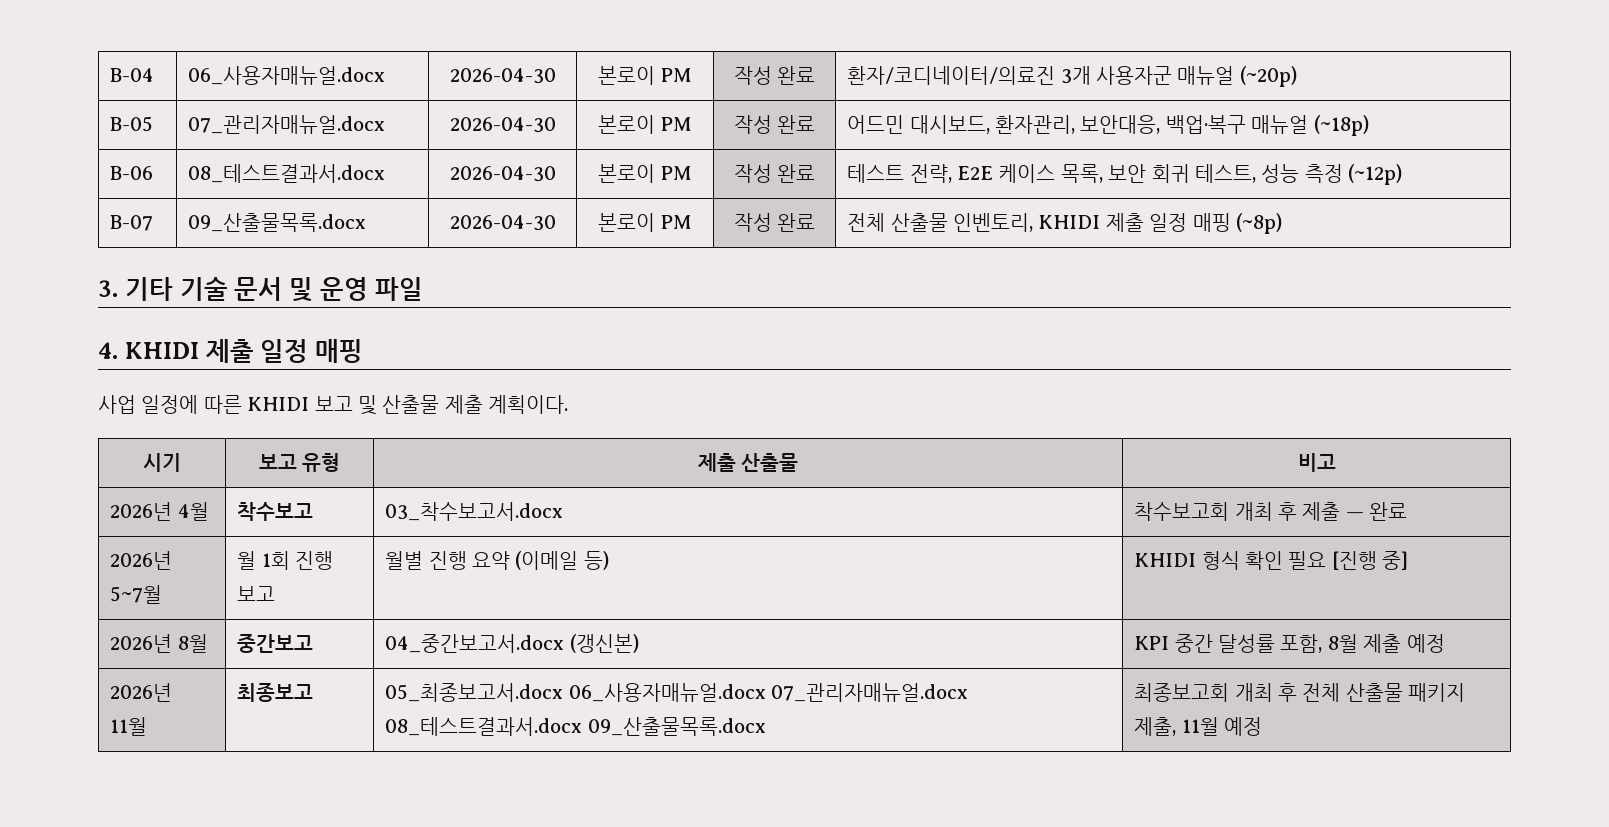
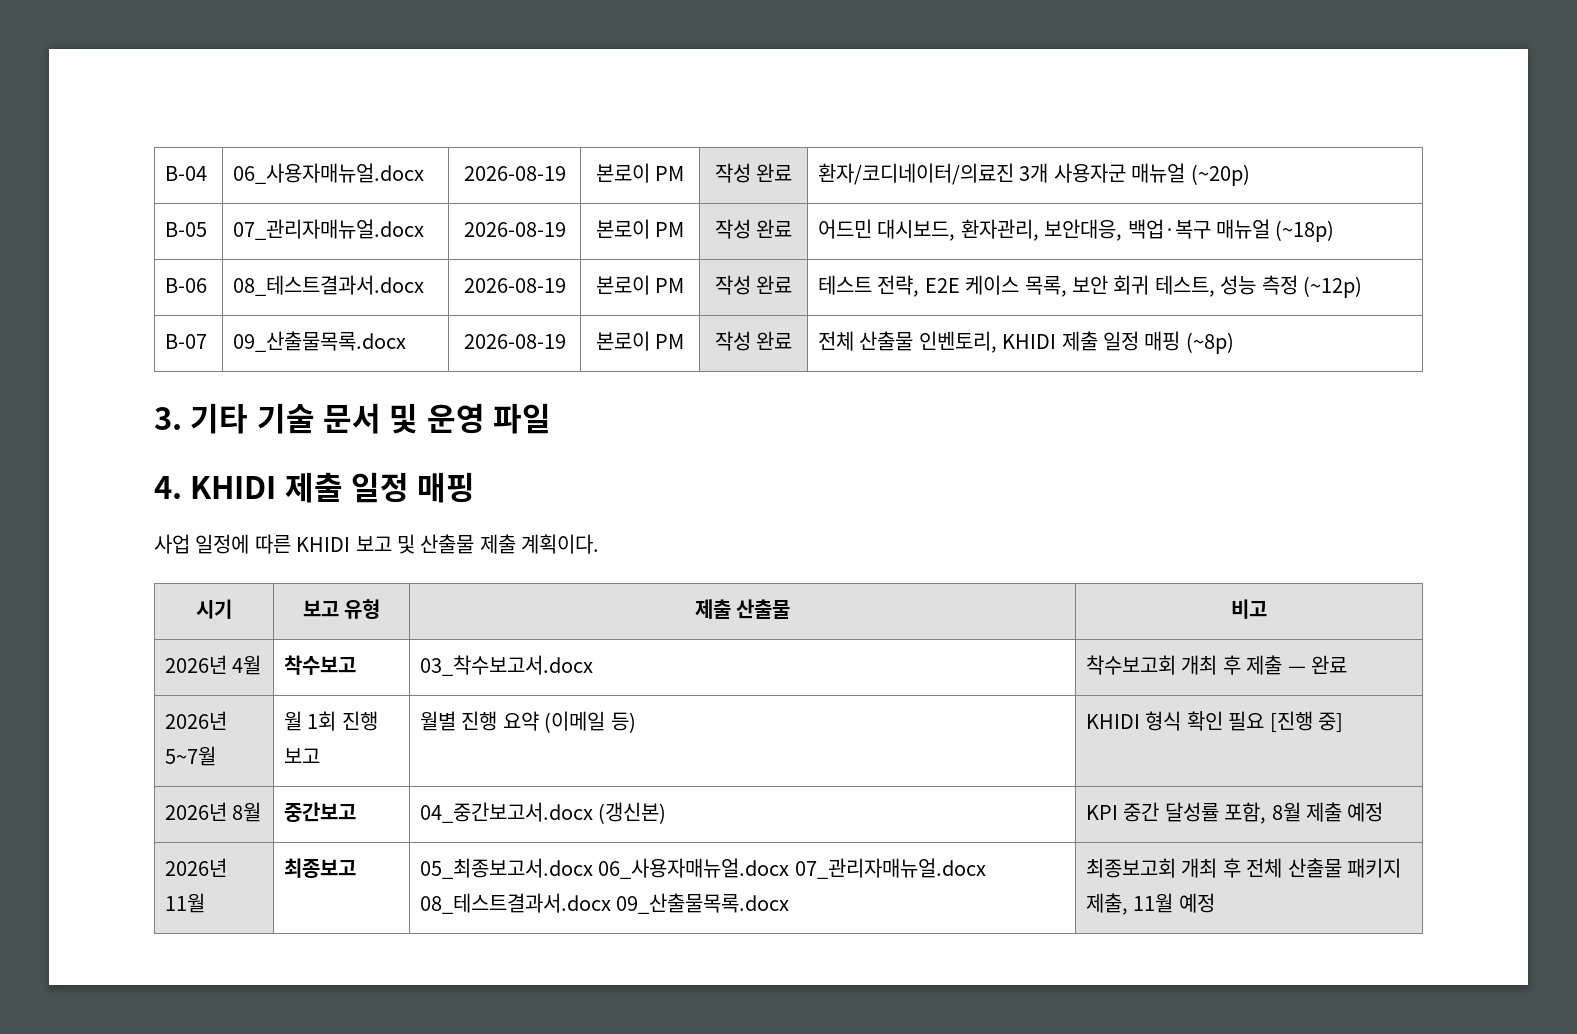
[449,68,556,84] 2026-04-30 -> [463,166,566,181] 2026-08-19
[449,117,556,133] 2026-04-30 -> [463,222,566,237] 2026-08-19
[449,166,556,182] 2026-04-30 -> [463,278,566,293] 2026-08-19
[449,215,556,231] 2026-04-30 -> [463,334,566,349] 2026-08-19

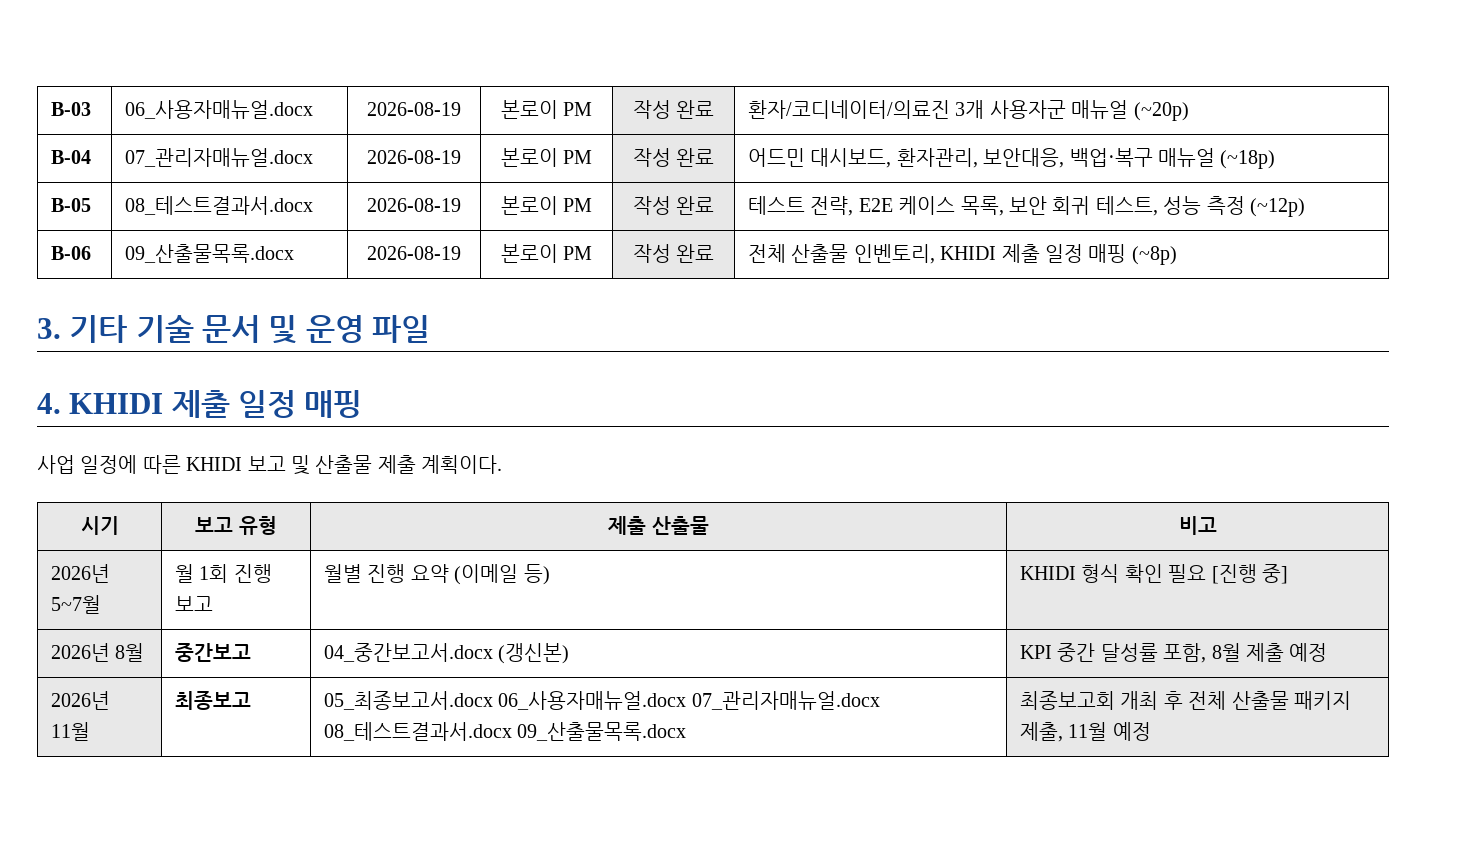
[165,166,208,181] B-04 -> [50,102,91,116] B-03
[165,222,208,237] B-05 -> [50,150,91,164] B-04
[165,278,208,293] B-06 -> [50,198,91,212] B-05
[165,334,208,349] B-07 -> [50,246,91,260] B-06
[165,655,262,675] [284,655,357,675] [420,655,594,676] [1086,655,1348,675] // 2026년 4월 | 착수보고 | 03_착수보고서.docx | 착수보고회 개최 후 제출 — 완료 -> (1217, 525) none

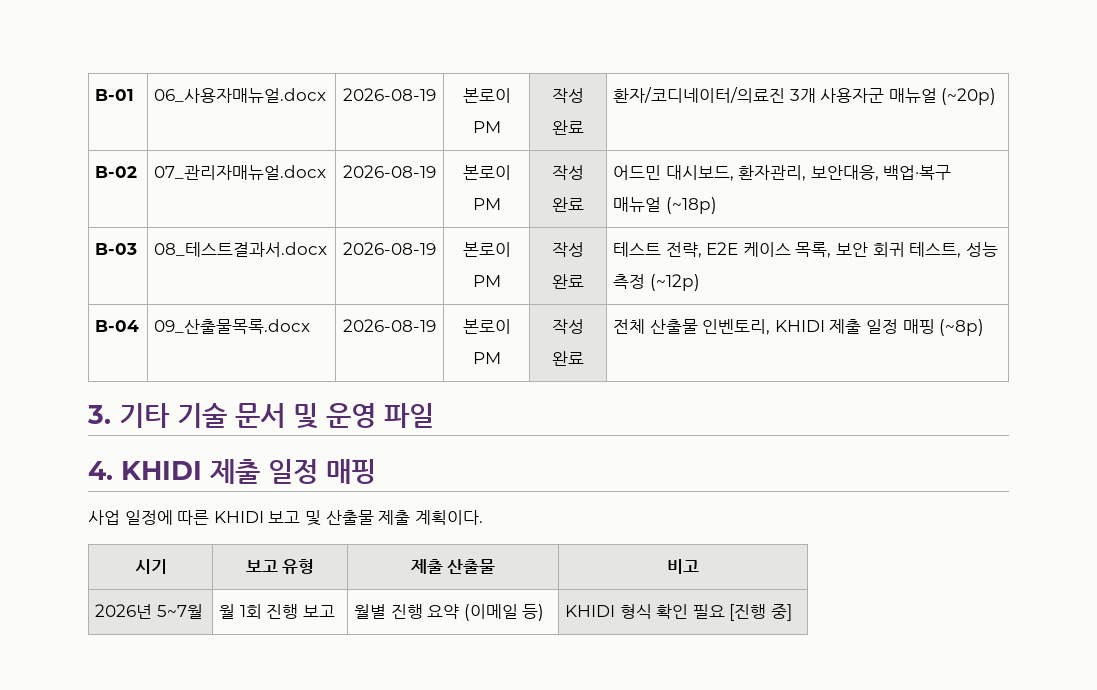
[50,102,91,116] B-03 -> [95,89,135,101] B-01
[50,150,91,164] B-04 -> [95,166,138,178] B-02
[50,198,91,212] B-05 -> [95,243,138,255] B-03
[50,246,91,260] B-06 -> [95,320,140,332] B-04
[50,643,145,662] [174,643,251,662] [323,643,570,664] [1019,643,1328,663] [50,691,110,710] [50,722,90,741] [174,691,251,710] [323,691,880,710] [323,722,687,741] [1019,691,1351,710] [1019,722,1151,742] // 2026년 8월 | 중간보고 | 04_중간보고서.docx (갱신본) | KPI 중간 달성률 포함, 8월 제출 예정 // 2026년 11월 | 최종보고 | 05_최종보고서.docx 06_사용자매뉴얼.docx 07_관리자매뉴얼.docx 08_테스트결과서.docx 09_산출물목록.docx | 최종보고회 개최 후 전체 산출물 패키지 제출, 11월 예정 -> (793, 612) none

